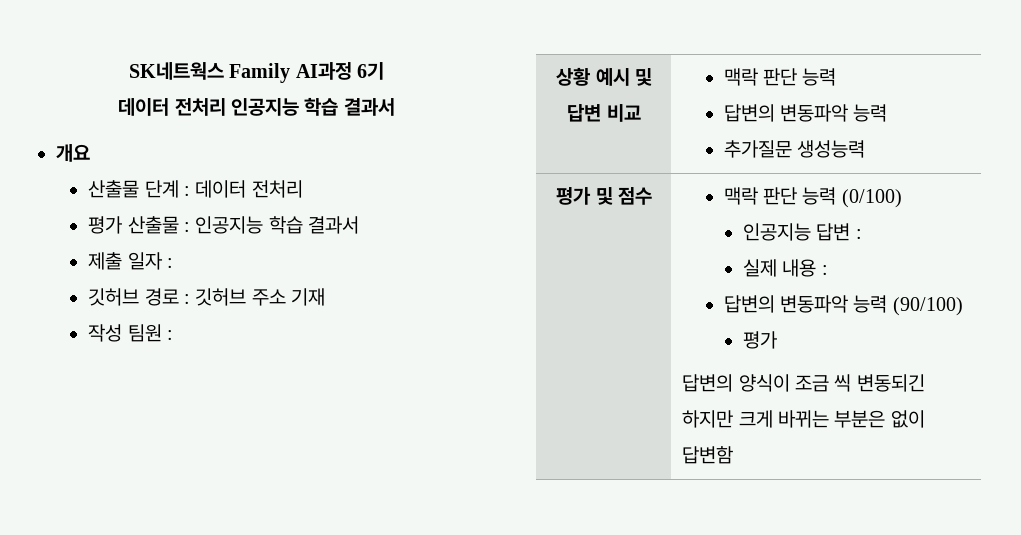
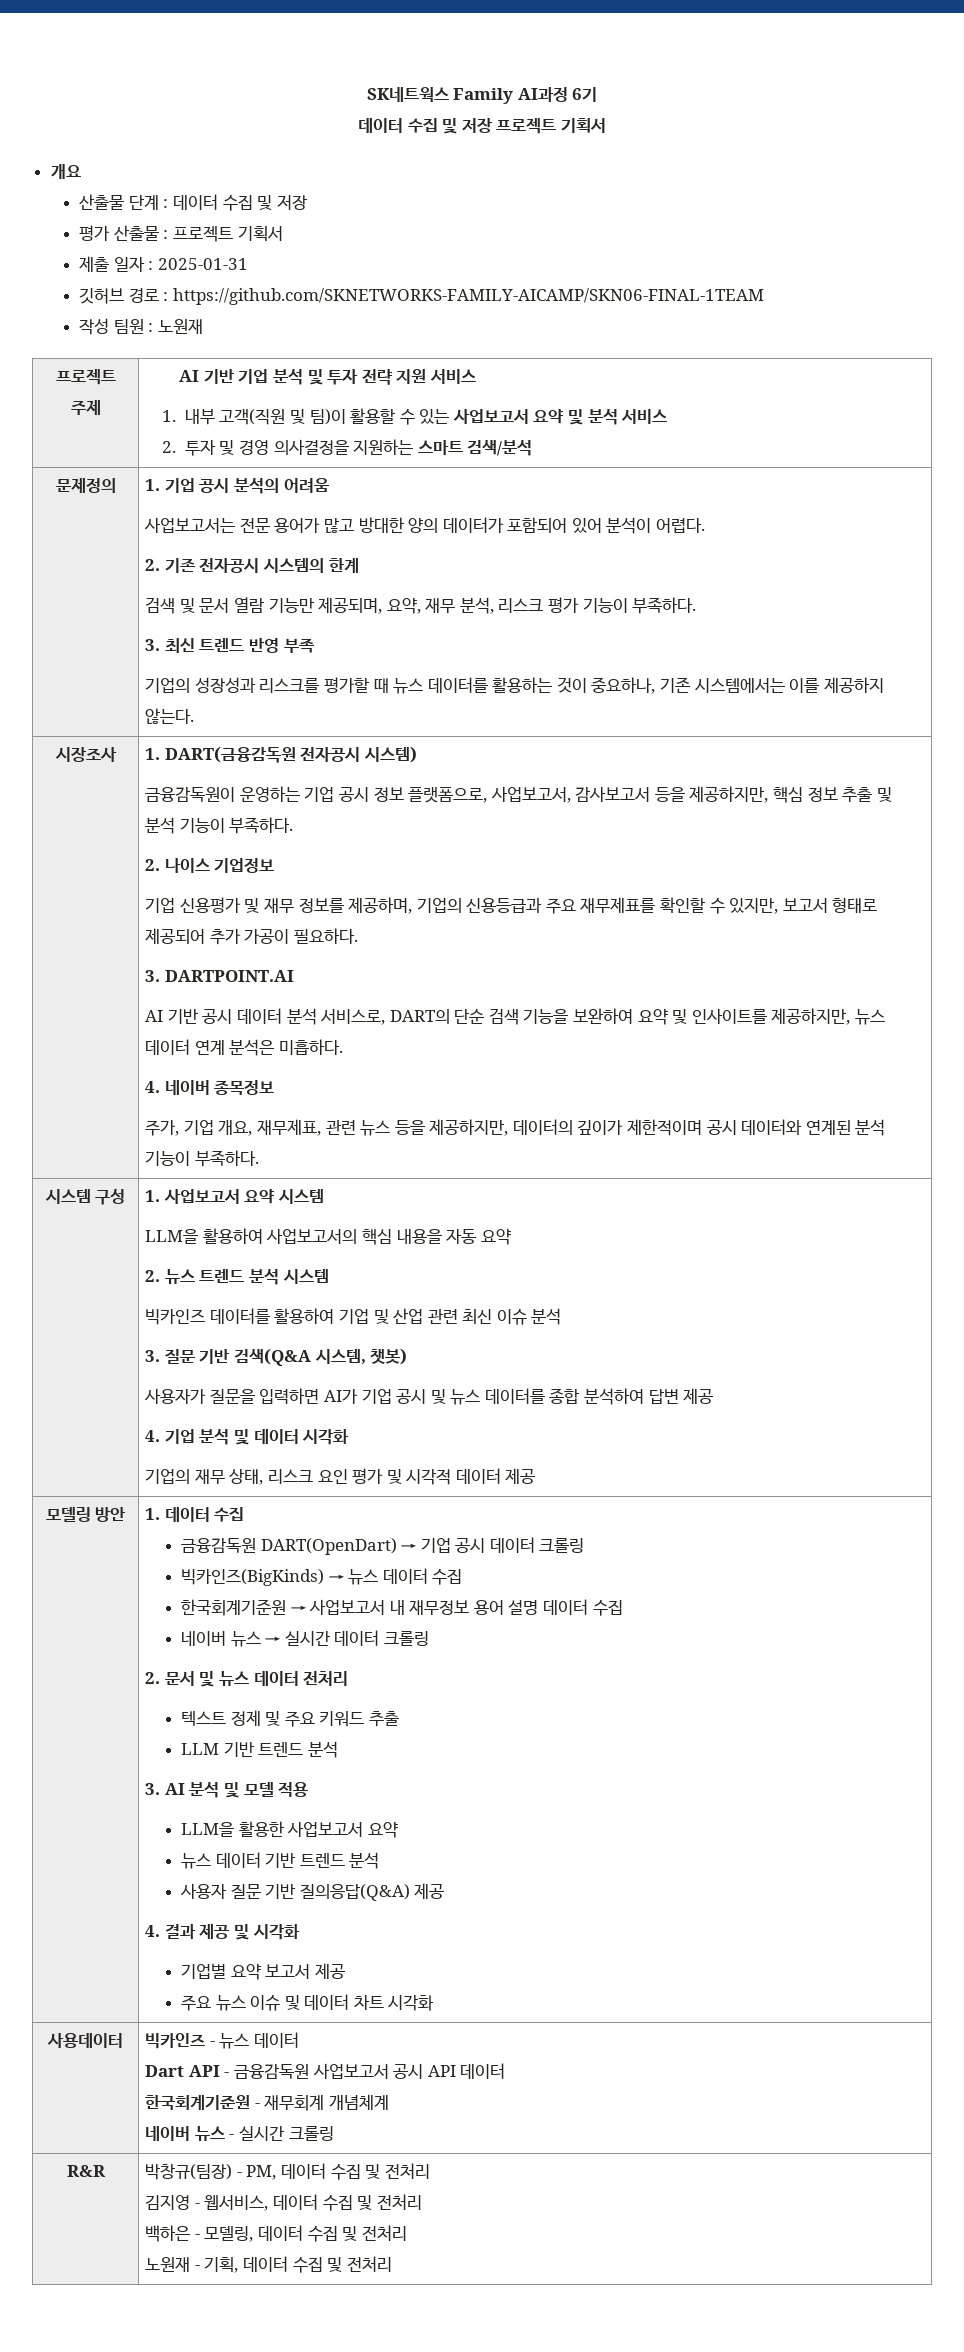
[174,97,395,116] 전처리 인공지능 학습 결과서 -> [407,118,606,134] 수집 및 저장 프로젝트 기획서
[251,180,303,198] 전처리 -> [222,195,307,211] 수집 및 저장
[195,216,360,234] 인공지능 학습 결과서 -> [172,226,283,242] 프로젝트 기획서
(174, 263) none -> [157,258,248,270] 2025-01-31
[195,288,326,306] 깃허브 주소 기재 -> [172,288,764,305] https://github.com/SKNETWORKS-FAMILY-AICAMP/SKN06-FINAL-1TEAM
[556,67,652,86] [567,104,641,122] [723,68,837,86] [723,104,888,122] [723,140,865,158] [556,187,652,205] [723,187,902,208] [742,223,862,241] [742,259,828,277] [723,295,963,316] [742,331,777,349] [682,374,925,392] [682,410,925,428] [682,446,734,464] // 상황 예시 및 답변 비교 | 맥락 판단 능력 // 답변의 변동파악 능력 // 추가질문 생성능력 // 평가 및 점수 | 맥락 판단 능력 (0/100) // 인공지능 답변 : // 실제 내용 : // 답변의 변동파악 능력 (90/100) // 평가 // 답변의 양식이 조금 씩 변동되긴 하지만 크게 바뀌는 부분은 없이 답변함 -> [157,319,203,334] [55,369,116,385] [70,400,101,415] [179,369,477,385] [162,408,668,425] [162,439,533,456] [55,478,116,493] [145,478,330,494] [144,517,706,534] [145,558,359,573] [145,597,697,614] [145,638,315,653] [145,677,884,694] [145,708,195,724] [54,747,117,762] [145,746,417,763] [145,786,892,803] [145,817,294,834] [145,858,275,873] [145,897,878,914] [145,928,358,945] [145,970,294,982] [145,1008,886,1025] [145,1039,343,1056] [145,1080,275,1095] [145,1119,886,1136] [145,1150,259,1167] [44,1188,126,1205] [145,1189,324,1204] [145,1228,511,1245] [145,1269,329,1285] [145,1308,562,1325] [145,1348,408,1366] [144,1388,714,1405] [145,1429,350,1445] [145,1468,536,1485] [45,1507,127,1522] [145,1507,245,1522] [180,1537,585,1555] [180,1568,463,1586] [180,1599,623,1616] [180,1630,429,1647] [145,1671,349,1687] [180,1710,399,1727] [180,1741,338,1758] [145,1782,310,1798] [180,1821,398,1838] [180,1852,380,1869] [179,1883,445,1901] [145,1924,300,1940] [180,1963,345,1980] [180,1994,435,2011] [47,2033,123,2048] [145,2032,299,2049] [145,2063,506,2079] [145,2094,389,2111] [145,2126,334,2141] [66,2165,106,2177] [145,2163,430,2180] [145,2194,422,2211] [145,2225,407,2242] [145,2256,392,2273] 노원재 // 프로젝트 주제 | AI 기반 기업 분석 및 투자 전략 지원 서비스 // 1. 내부 고객(직원 및 팀)이 활용할 수 있는 사업보고서 요약 및 분석 서비스 // 2. 투자 및 경영 의사결정을 지원하는 스마트 검색/분석 // 문제정의 | 1. 기업 공시 분석의 어려움 // 사업보고서는 전문 용어가 많고 방대한 양의 데이터가 포함되어 있어 분석이 어렵다. // 2. 기존 전자공시 시스템의 한계 // 검색 및 문서 열람 기능만 제공되며, 요약, 재무 분석, 리스크 평가 기능이 부족하다. // 3. 최신 트렌드 반영 부족 // 기업의 성장성과 리스크를 평가할 때 뉴스 데이터를 활용하는 것이 중요하나, 기존 시스템에서는 이를 제공하지 않는다. // 시장조사 | 1. DART(금융감독원 전자공시 시스템) // 금융감독원이 운영하는 기업 공시 정보 플랫폼으로, 사업보고서, 감사보고서 등을 제공하지만, 핵심 정보 추출 및 분석 기능이 부족하다. // 2. 나이스 기업정보 // 기업 신용평가 및 재무 정보를 제공하며, 기업의 신용등급과 주요 재무제표를 확인할 수 있지만, 보고서 형태로 제공되어 추가 가공이 필요하다. // 3. DARTPOINT.AI // AI 기반 공시 데이터 분석 서비스로, DART의 단순 검색 기능을 보완하여 요약 및 인사이트를 제공하지만, 뉴스 데이터 연계 분석은 미흡하다. // 4. 네이버 종목정보 // 주가, 기업 개요, 재무제표, 관련 뉴스 등을 제공하지만, 데이터의 깊이가 제한적이며 공시 데이터와 연계된 분석 기능이 부족하다. // 시스템 구성 | 1. 사업보고서 요약 시스템 // LLM을 활용하여 사업보고서의 핵심 내용을 자동 요약 // 2. 뉴스 트렌드 분석 시스템 // 빅카인즈 데이터를 활용하여 기업 및 산업 관련 최신 이슈 분석 // 3. 질문 기반 검색(Q&A 시스템, 챗봇) // 사용자가 질문을 입력하면 AI가 기업 공시 및 뉴스 데이터를 종합 분석하여 답변 제공 // 4. 기업 분석 및 데이터 시각화 // 기업의 재무 상태, 리스크 요인 평가 및 시각적 데이터 제공 // 모델링 방안 | 1. 데이터 수집 // 금융감독원 DART(OpenDart) → 기업 공시 데이터 크롤링 // 빅카인즈(BigKinds) → 뉴스 데이터 수집 // 한국회계기준원 → 사업보고서 내 재무정보 용어 설명 데이터 수집 // 네이버 뉴스 → 실시간 데이터 크롤링 // 2. 문서 및 뉴스 데이터 전처리 // 텍스트 정제 및 주요 키워드 추출 // LLM 기반 트렌드 분석 // 3. AI 분석 및 모델 적용 // LLM을 활용한 사업보고서 요약 // 뉴스 데이터 기반 트렌드 분석 // 사용자 질문 기반 질의응답(Q&A) 제공 // 4. 결과 제공 및 시각화 // 기업별 요약 보고서 제공 // 주요 뉴스 이슈 및 데이터 차트 시각화 // 사용데이터 | 빅카인즈 - 뉴스 데이터 // Dart API - 금융감독원 사업보고서 공시 API 데이터 // 한국회계기준원 - 재무회계 개념체계 // 네이버 뉴스 - 실시간 크롤링 // R&R | 박창규(팀장) - PM, 데이터 수집 및 전처리 // 김지영 - 웹서비스, 데이터 수집 및 전처리 // 백하은 - 모델링, 데이터 수집 및 전처리 // 노원재 - 기획, 데이터 수집 및 전처리

